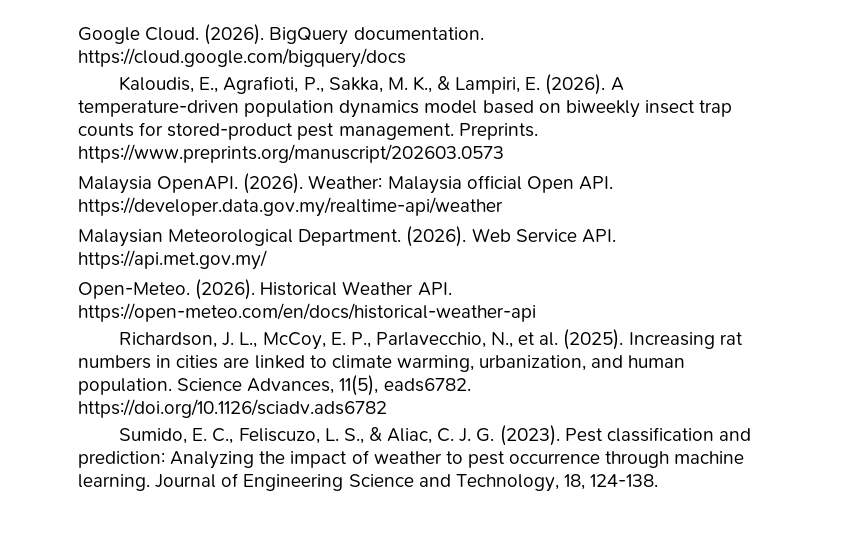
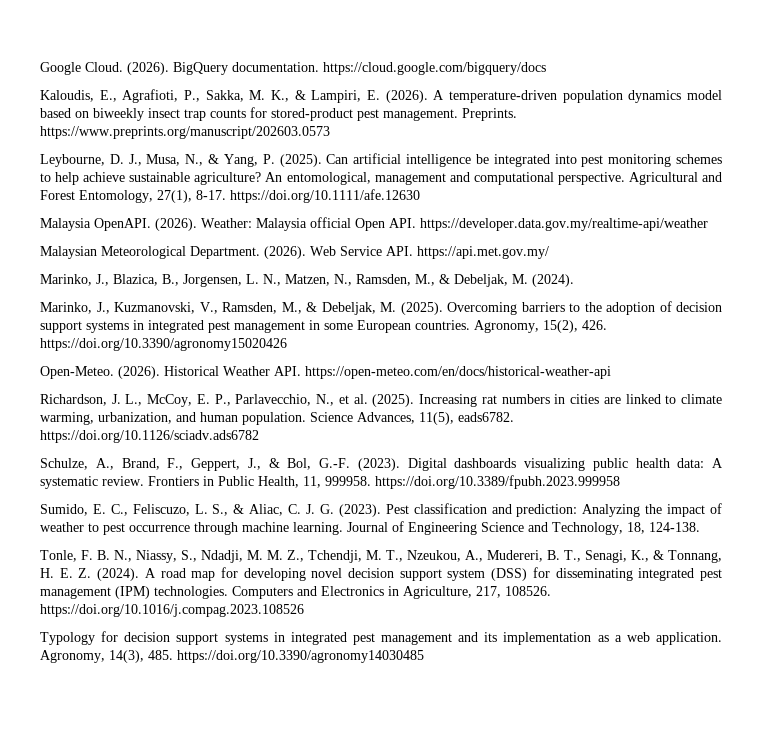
(504, 153) none -> [40,153,723,167] [40,172,723,185] [40,189,420,203] // Leybourne, D. J., Musa, N., & Yang, P. (2025). Can artificial intelligence be integrated into pest monitoring schemes to help achieve sustainable agriculture? An entomological, management and computational perspective. Agricultural and Forest Entomology, 27(1), 8-17. https://doi.org/10.1111/afe.12630
(267, 260) none -> [40,274,574,287] [40,301,722,315] [40,320,607,333] [40,338,287,351] // Marinko, J., Blazica, B., Jorgensen, L. N., Matzen, N., Ramsden, M., & Debeljak, M. (2024). // Marinko, J., Kuzmanovski, V., Ramsden, M., & Debeljak, M. (2025). Overcoming barriers to the adoption of decision support systems in integrated pest management in some European countries. Agronomy, 15(2), 426. https://doi.org/10.3390/agronomy15020426
(387, 408) none -> [40,458,723,471] [40,475,620,489] // Schulze, A., Brand, F., Geppert, J., & Bol, G.-F. (2023). Digital dashboards visualizing public health data: A systematic review. Frontiers in Public Health, 11, 999958. https://doi.org/10.3389/fpubh.2023.999958
(659, 480) none -> [40,550,722,563] [40,567,722,581] [40,586,551,599] [40,604,304,617] [40,631,722,645] [40,650,424,663] // Tonle, F. B. N., Niassy, S., Ndadji, M. M. Z., Tchendji, M. T., Nzeukou, A., Mudereri, B. T., Senagi, K., & Tonnang, H. E. Z. (2024). A road map for developing novel decision support system (DSS) for disseminating integrated pest management (IPM) technologies. Computers and Electronics in Agriculture, 217, 108526. https://doi.org/10.1016/j.compag.2023.108526 // Typology for decision support systems in integrated pest management and its implementation as a web application. Agronomy, 14(3), 485. https://doi.org/10.3390/agronomy14030485

